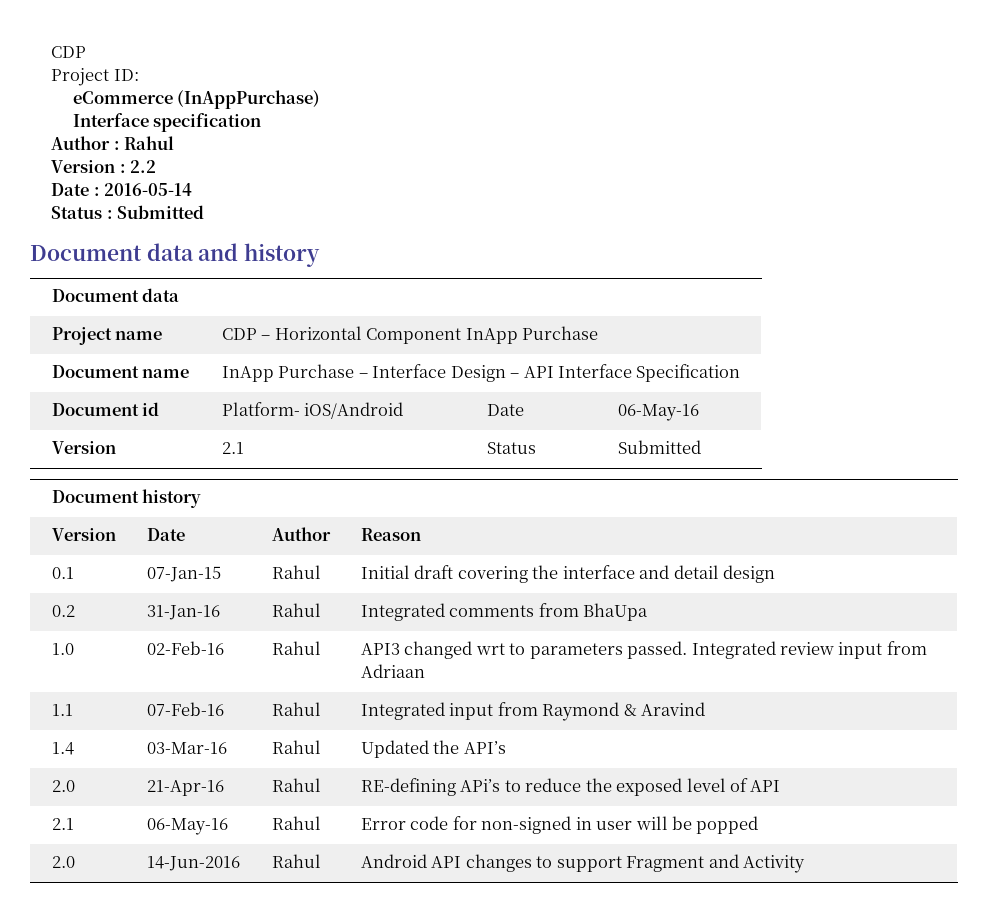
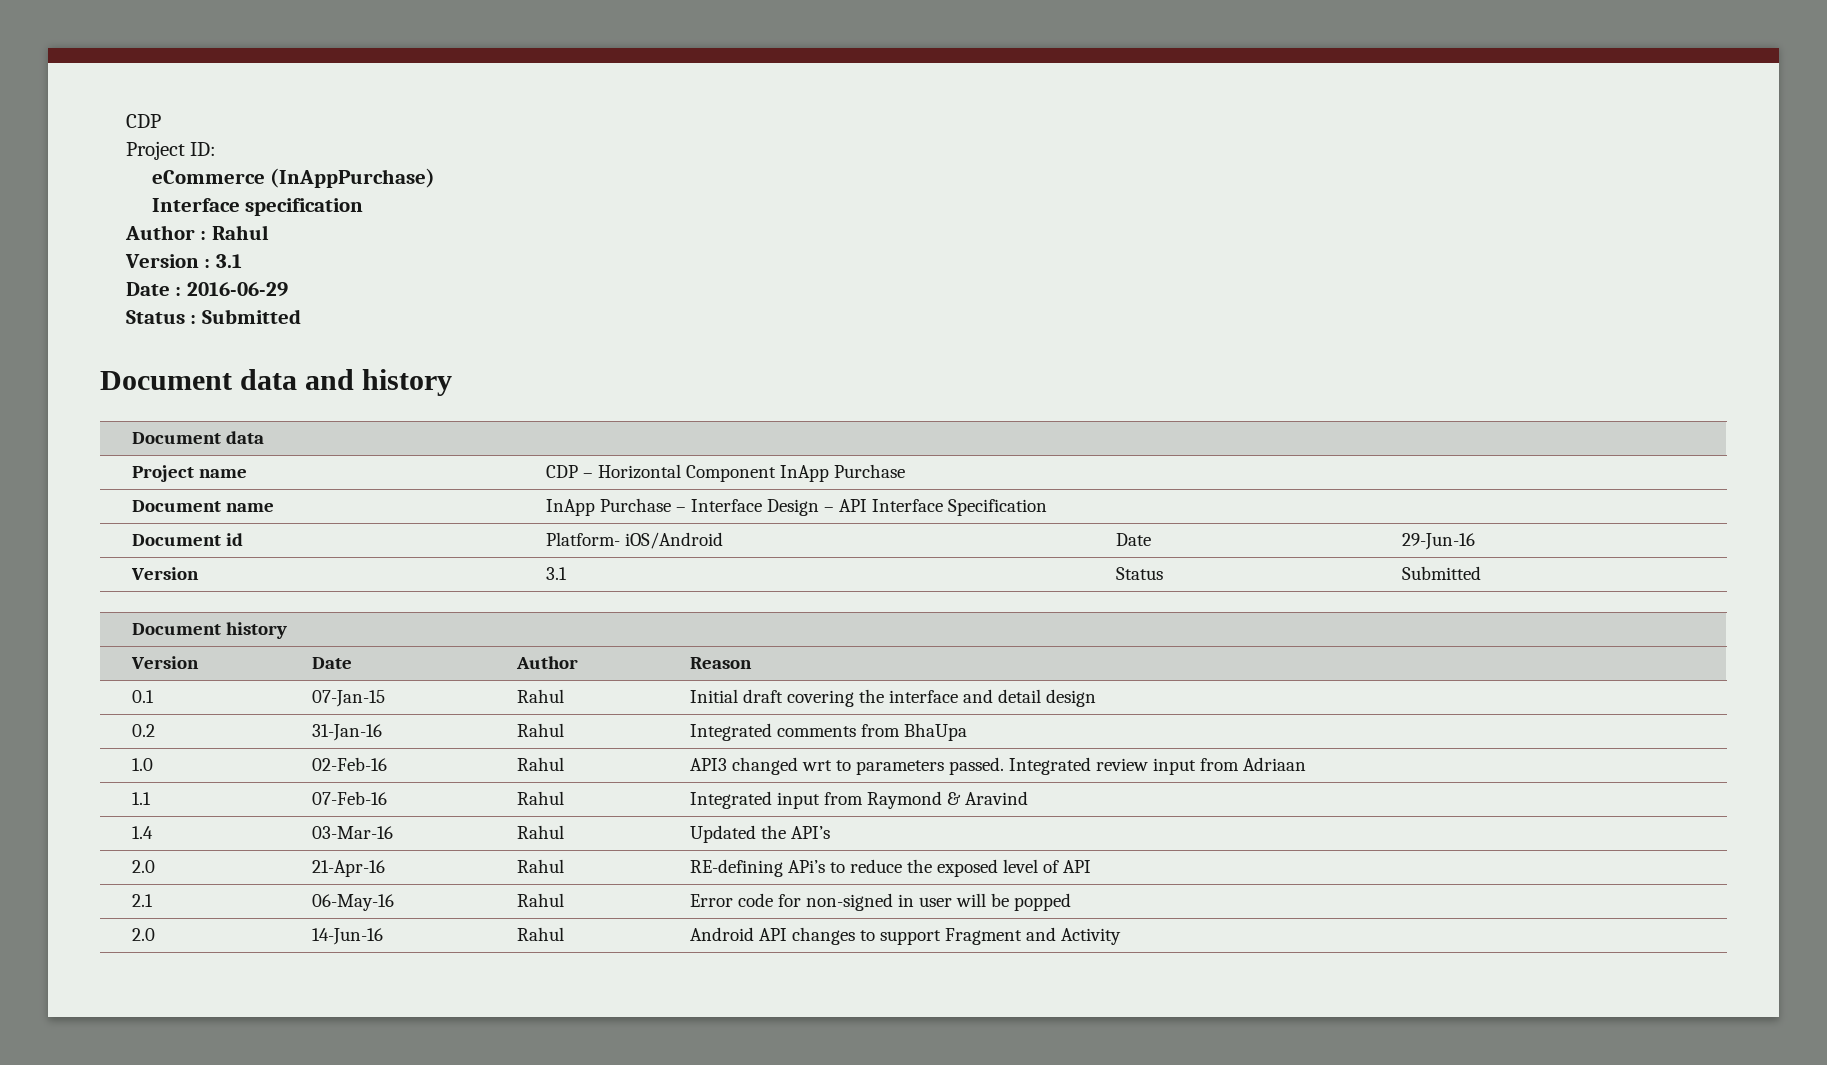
[130,160,157,173] 2.2 -> [215,254,242,268] 3.1
[104,183,193,196] 2016-05-14 -> [186,282,288,297] 2016-06-29
[617,404,699,421] [51,441,116,454] [221,442,244,454] 06-May-16 // Version | 2.1 -> [1401,533,1475,550] [130,567,199,580] [545,567,567,580] 29-Jun-16 // Version | 3.1
[146,856,240,871] 14-Jun-2016 -> [311,928,383,945] 14-Jun-16

